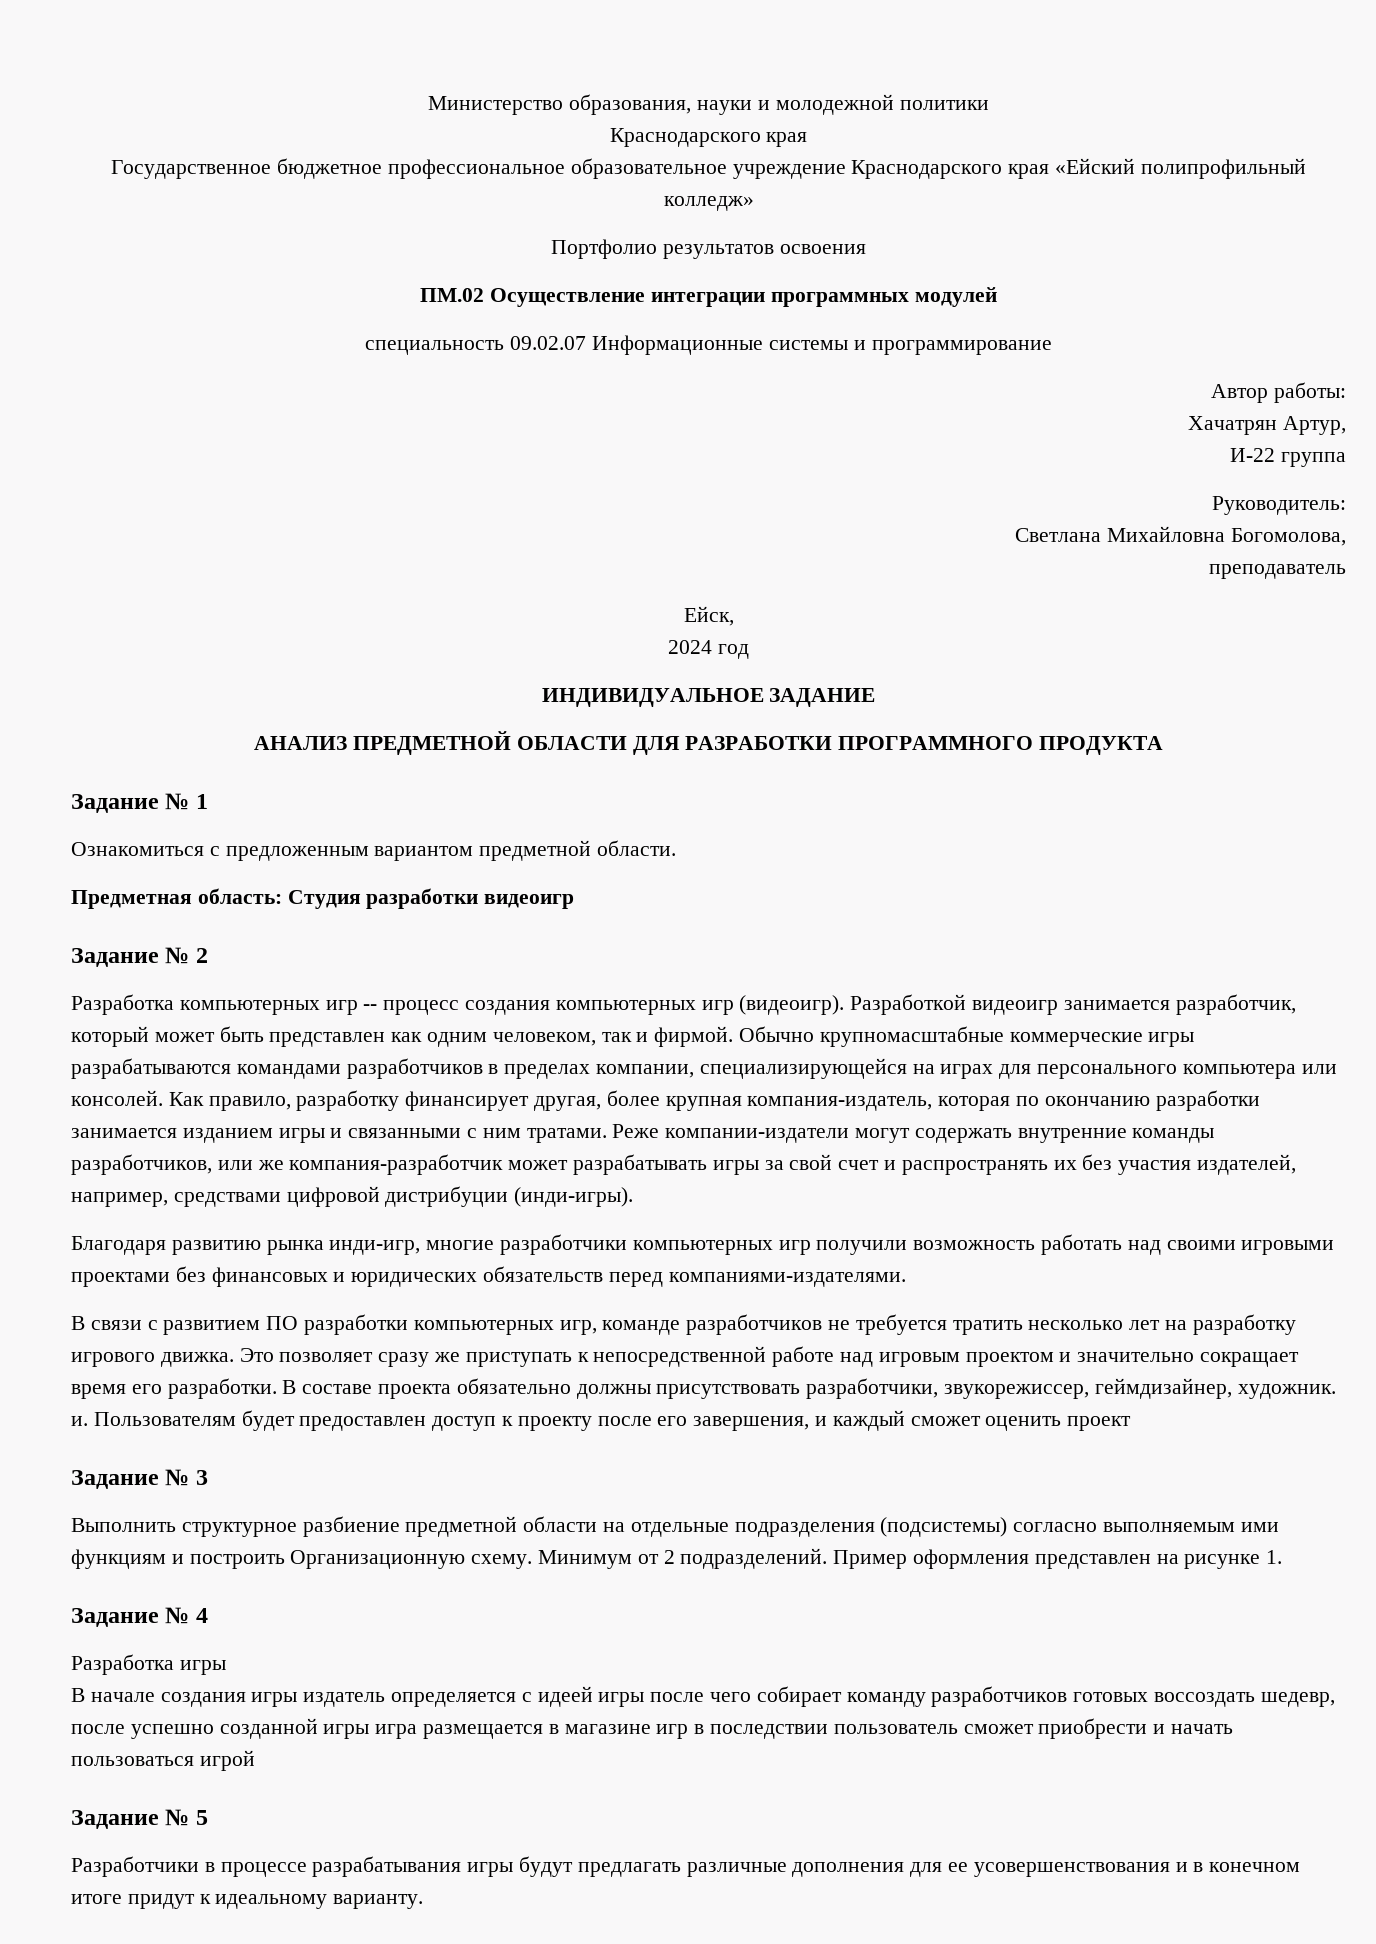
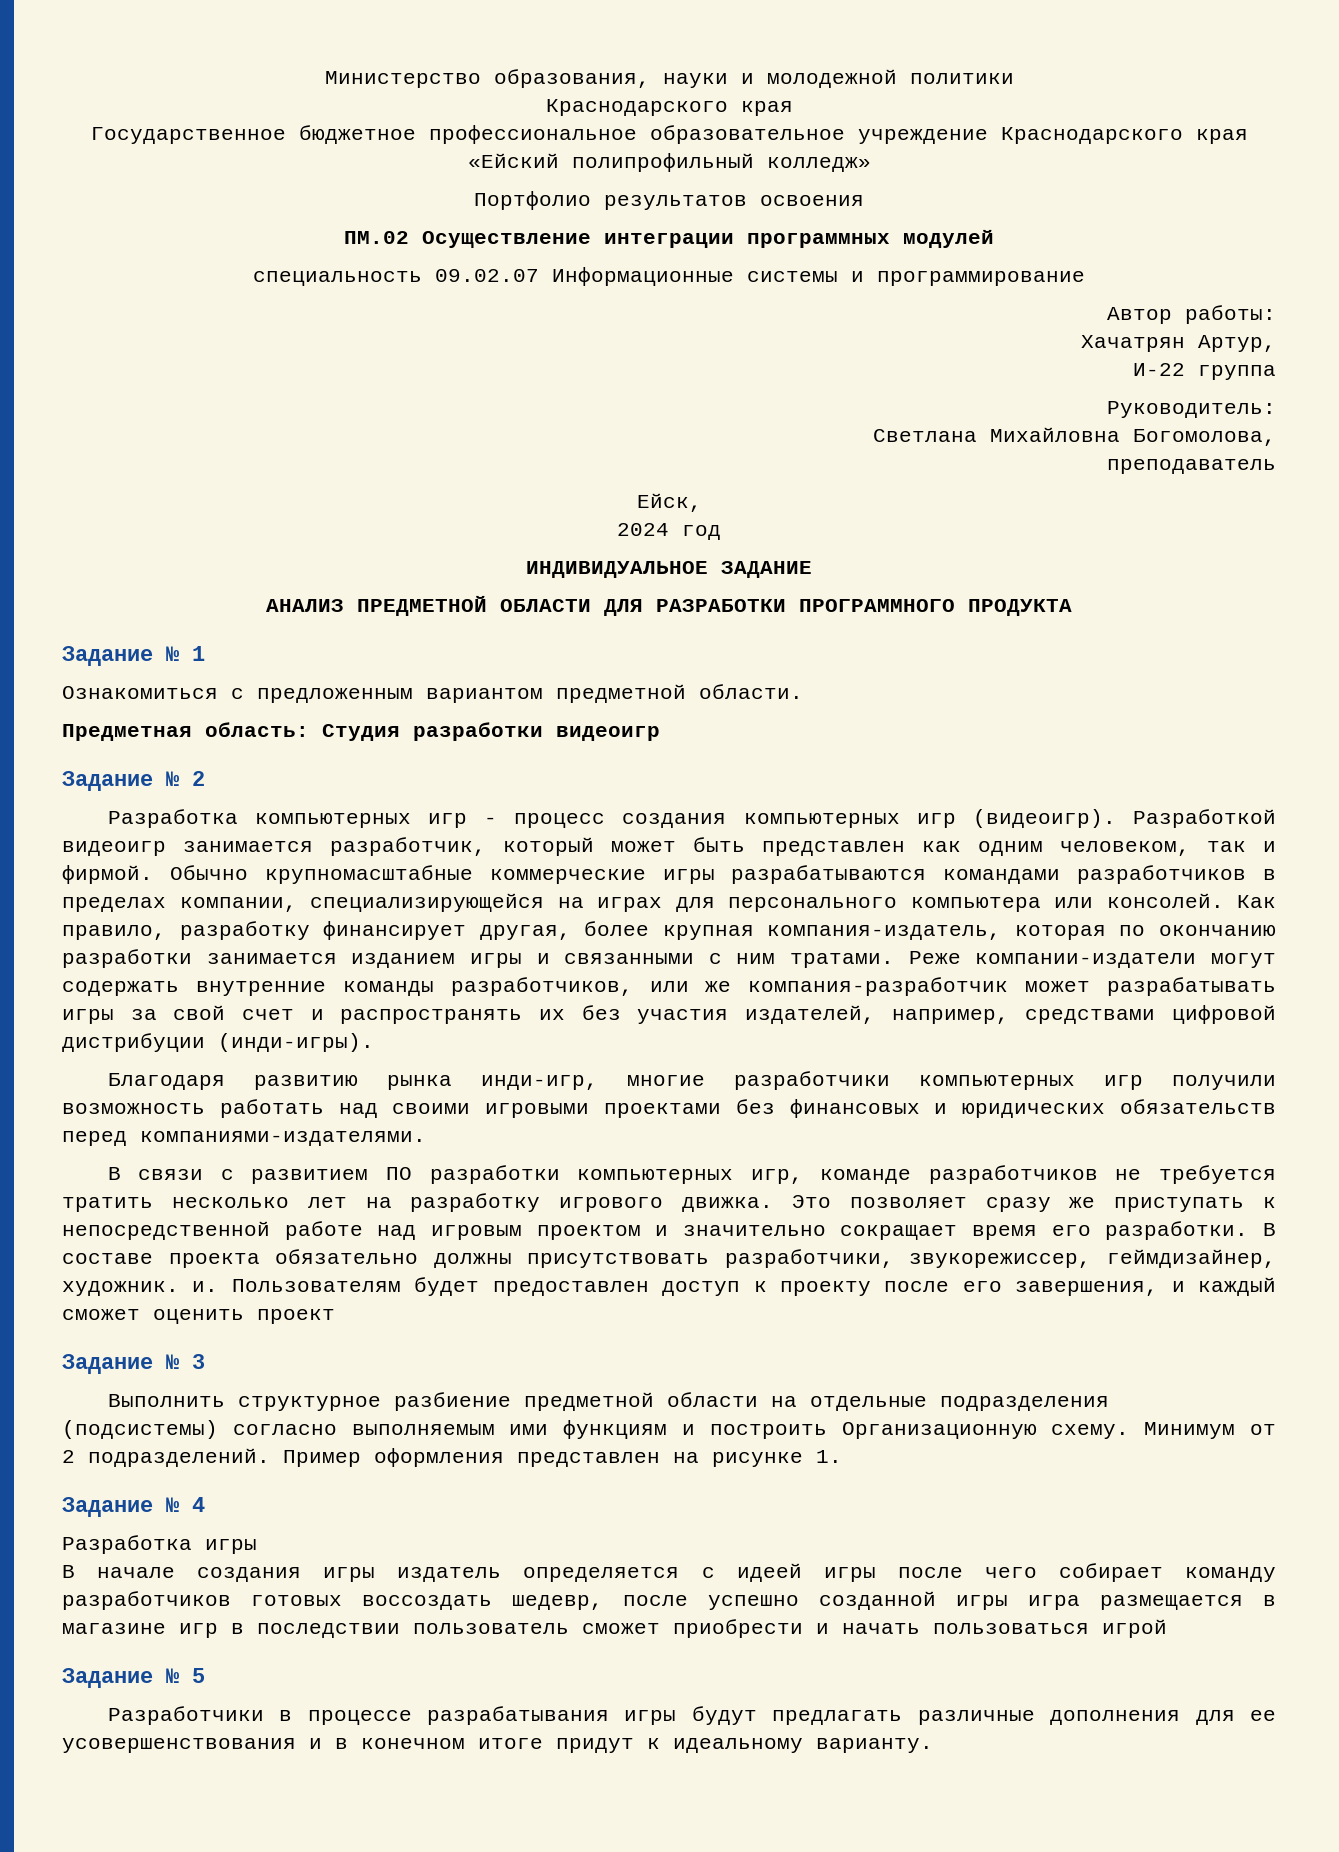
[363,1004,378,1010] -- -> [484,817,498,824] -

